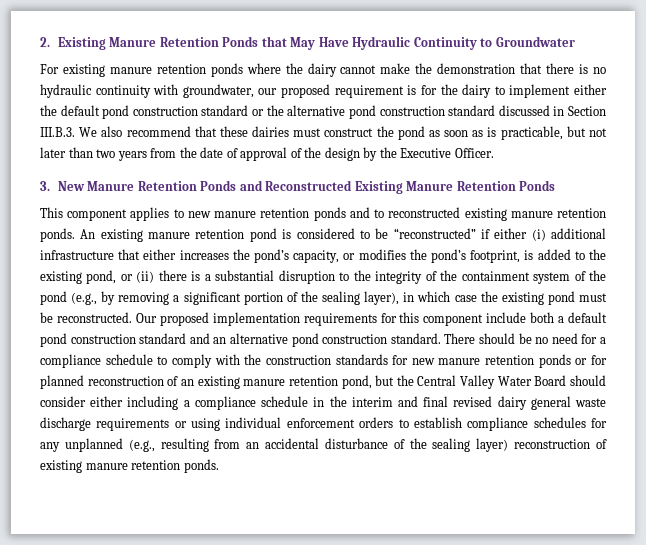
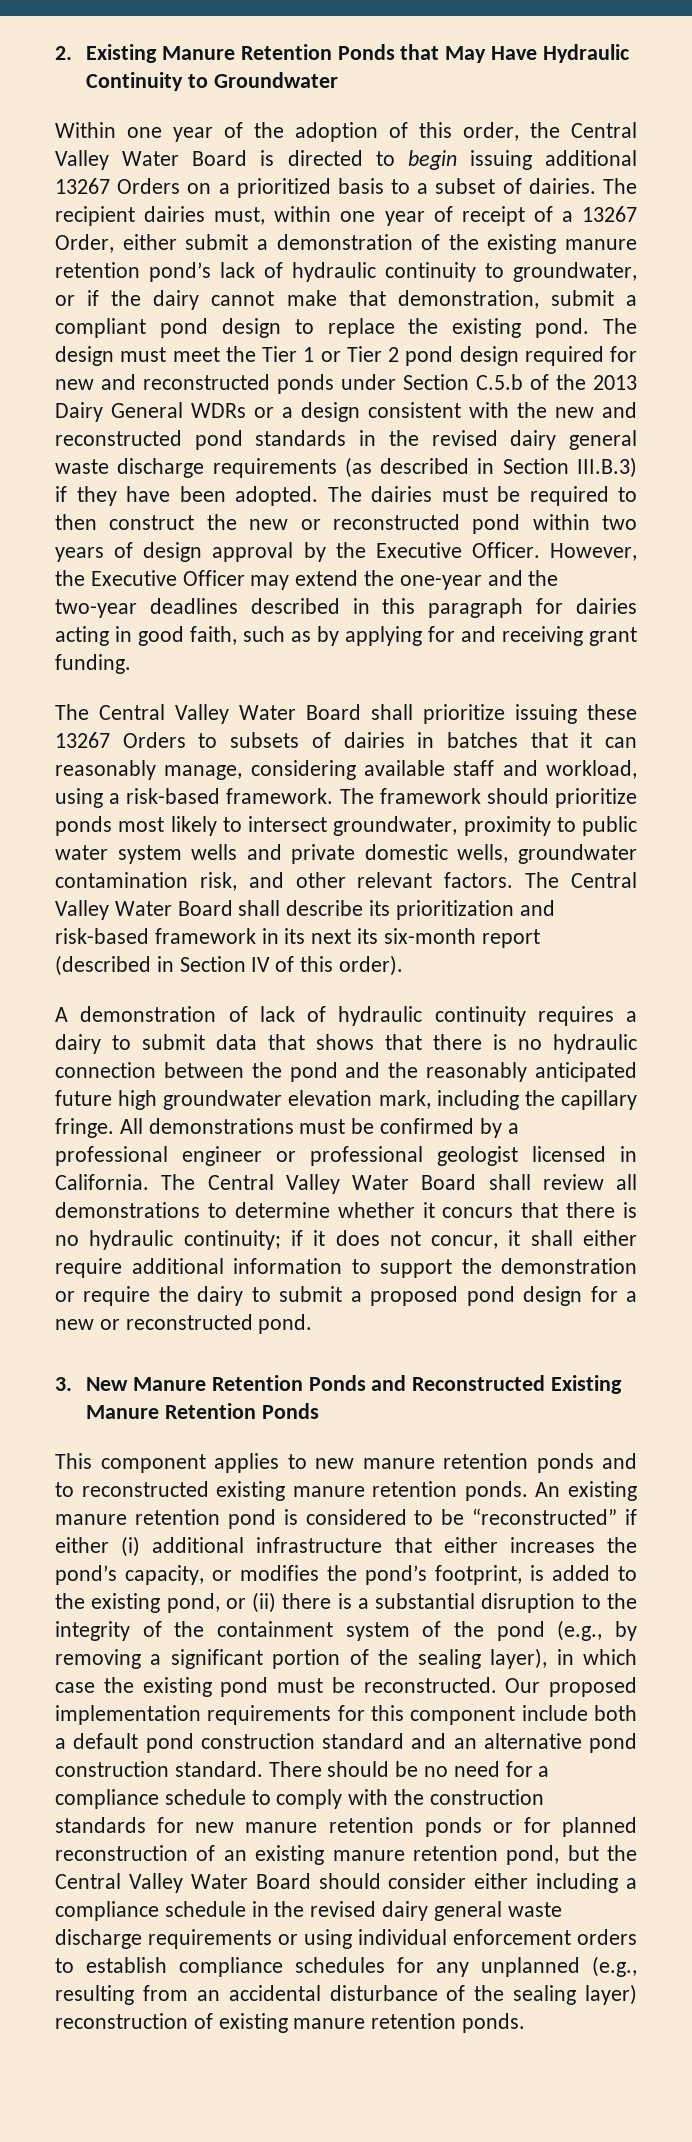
[40,63,606,77] [40,84,608,98] [40,105,607,119] [40,126,607,140] [40,147,494,161] For existing manure retention ponds where the dairy cannot make the demonstration that there is no hydraulic continuity with groundwater, our proposed requirement is for the dairy to implement either the default pond construction standard or the alternative pond construction standard discussed in Section III.B.3. We also recommend that these dairies must construct the pond as soon as is practicable, but not later than two years from the date of approval of the design by the Executive Officer. -> [55,122,637,142] [55,150,637,170] [55,178,637,198] [55,206,638,226] [55,234,637,254] [55,262,637,282] [55,290,637,310] [55,318,637,338] [55,346,637,366] [55,374,637,394] [55,402,637,422] [55,430,637,450] [55,457,637,478] [55,486,637,506] [55,514,637,534] [55,542,637,562] [55,570,559,590] [55,598,637,618] [55,626,637,646] [55,654,131,674] [55,704,637,724] [55,732,637,748] [55,760,637,780] [55,788,638,808] [55,816,637,836] [55,844,637,864] [55,872,637,891] [55,900,555,920] [55,928,540,948] [55,955,403,976] [55,1006,637,1026] [55,1034,637,1054] [55,1062,637,1082] [55,1090,638,1110] [55,1118,519,1138] [55,1146,637,1166] [55,1174,637,1194] [55,1202,637,1218] [55,1230,637,1250] [55,1258,637,1278] [55,1286,637,1306] [55,1314,313,1334] Within one year of the adoption of this order, the Central Valley Water Board is directed to begin issuing additional 13267 Orders on a prioritized basis to a subset of dairies. The recipient dairies must, within one year of receipt of a 13267 Order, either submit a demonstration of the existing manure retention pond’s lack of hydraulic continuity to groundwater, or if the dairy cannot make that demonstration, submit a compliant pond design to replace the existing pond. The design must meet the Tier 1 or Tier 2 pond design required for new and reconstructed ponds under Section C.5.b of the 2013 Dairy General WDRs or a design consistent with the new and reconstructed pond standards in the revised dairy general waste discharge requirements (as described in Section III.B.3) if they have been adopted. The dairies must be required to then construct the new or reconstructed pond within two years of design approval by the Executive Officer. However, the Executive Officer may extend the one-year and the two-year deadlines described in this paragraph for dairies acting in good faith, such as by applying for and receiving grant funding. // The Central Valley Water Board shall prioritize issuing these 13267 Orders to subsets of dairies in batches that it can reasonably manage, considering available staff and workload, using a risk-based framework. The framework should prioritize ponds most likely to intersect groundwater, proximity to public water system wells and private domestic wells, groundwater contamination risk, and other relevant factors. The Central Valley Water Board shall describe its prioritization and risk-based framework in its next its six-month report (described in Section IV of this order). // A demonstration of lack of hydraulic continuity requires a dairy to submit data that shows that there is no hydraulic connection between the pond and the reasonably anticipated future high groundwater elevation mark, including the capillary fringe. All demonstrations must be confirmed by a professional engineer or professional geologist licensed in California. The Central Valley Water Board shall review all demonstrations to determine whether it concurs that there is no hydraulic continuity; if it does not concur, it shall either require additional information to support the demonstration or require the dairy to submit a proposed pond design for a new or reconstructed pond.
[351,396,449,407] interim and final -> (305, 1909) none

